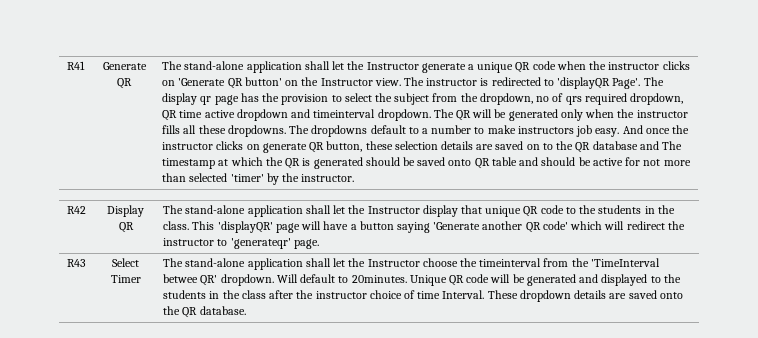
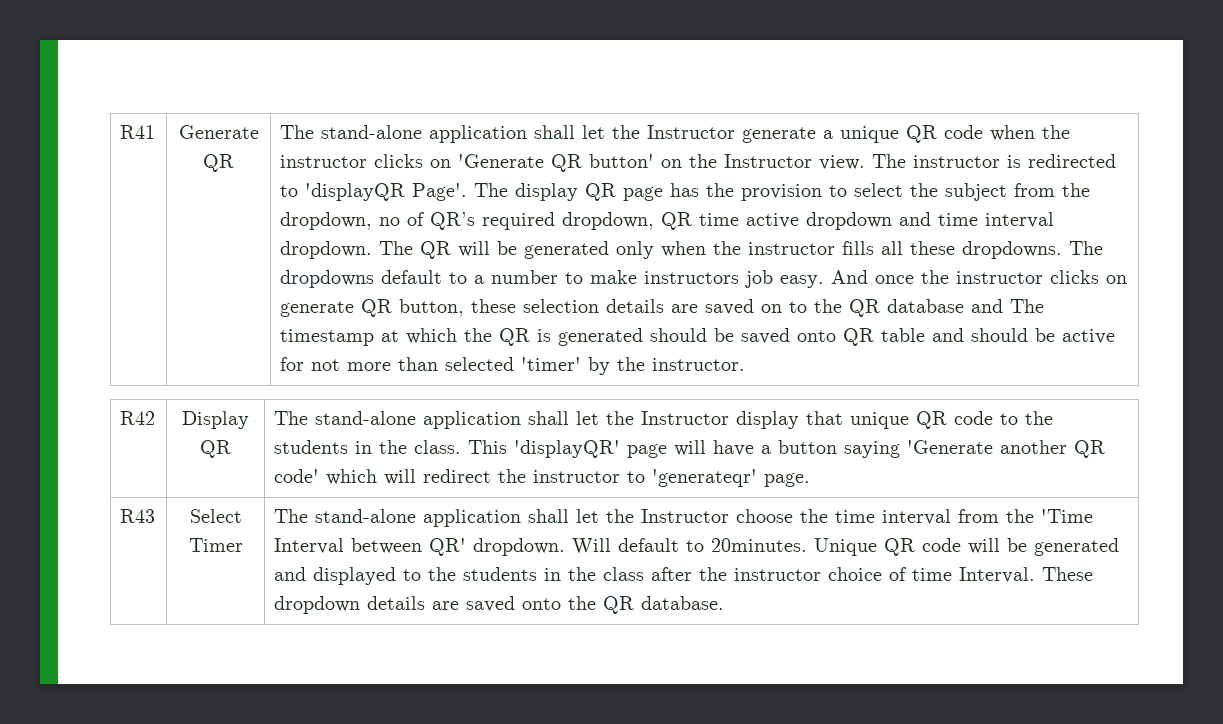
[200,96,212,105] qr -> [585,183,617,201] QR
[565,96,582,105] qrs -> [430,212,476,230] QR’s
[313,109,376,118] timeinterval -> [938,212,1055,228] time interval
[479,258,660,267] [163,274,199,283] timeinterval from the 'TimeInterval betwee -> [835,509,1094,525] [274,538,423,554] time interval from the 'Time Interval between

